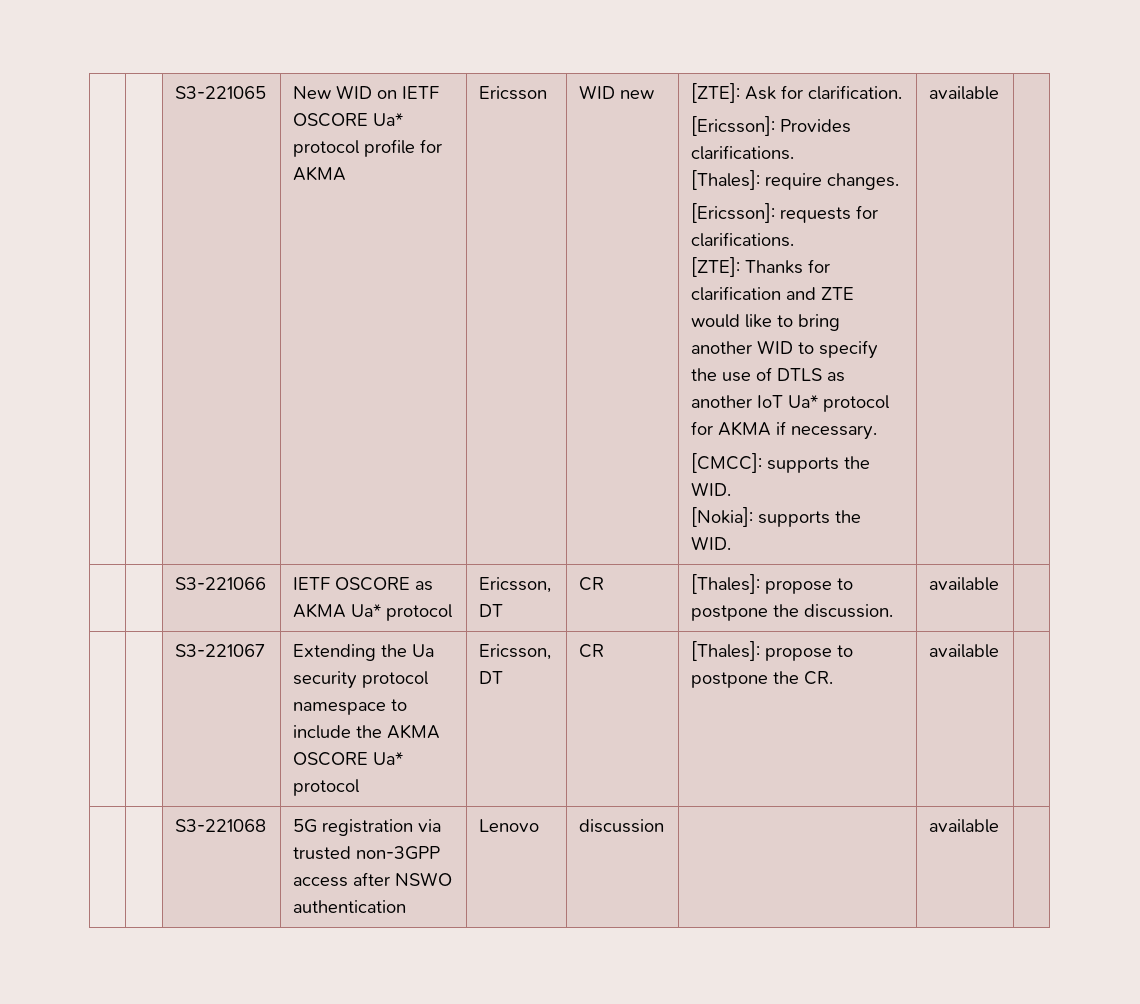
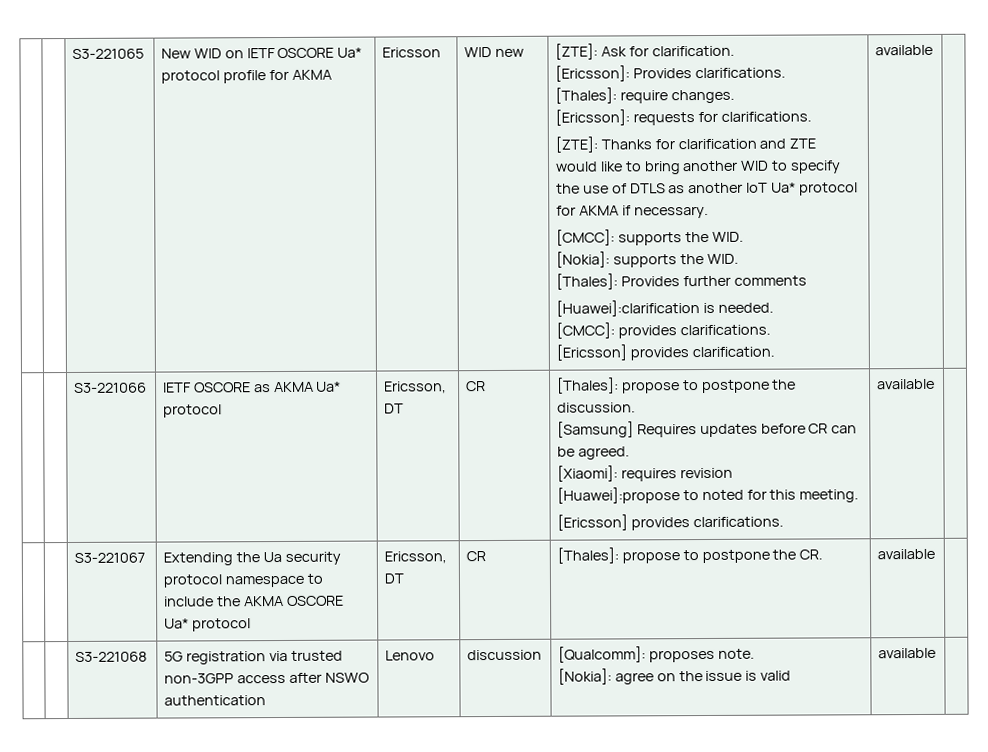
(732, 543) none -> [555,273,807,290] [555,300,774,317] [555,322,771,339] [555,344,775,361] // [Thales]: Provides further comments // [Huawei]:clarification is needed. // [CMCC]: provides clarifications. // [Ericsson] provides clarification.
(894, 611) none -> [556,421,858,438] [556,446,630,460] [556,465,733,482] [556,487,860,504] [556,514,784,531] // [Samsung] Requires updates before CR can be agreed. // [Xiaomi]: requires revision // [Huawei]:propose to noted for this meeting. // [Ericsson] provides clarifications.
(665, 826) none -> [557,646,755,663] [557,668,792,685] [Qualcomm]: proposes note. // [Nokia]: agree on the issue is valid

